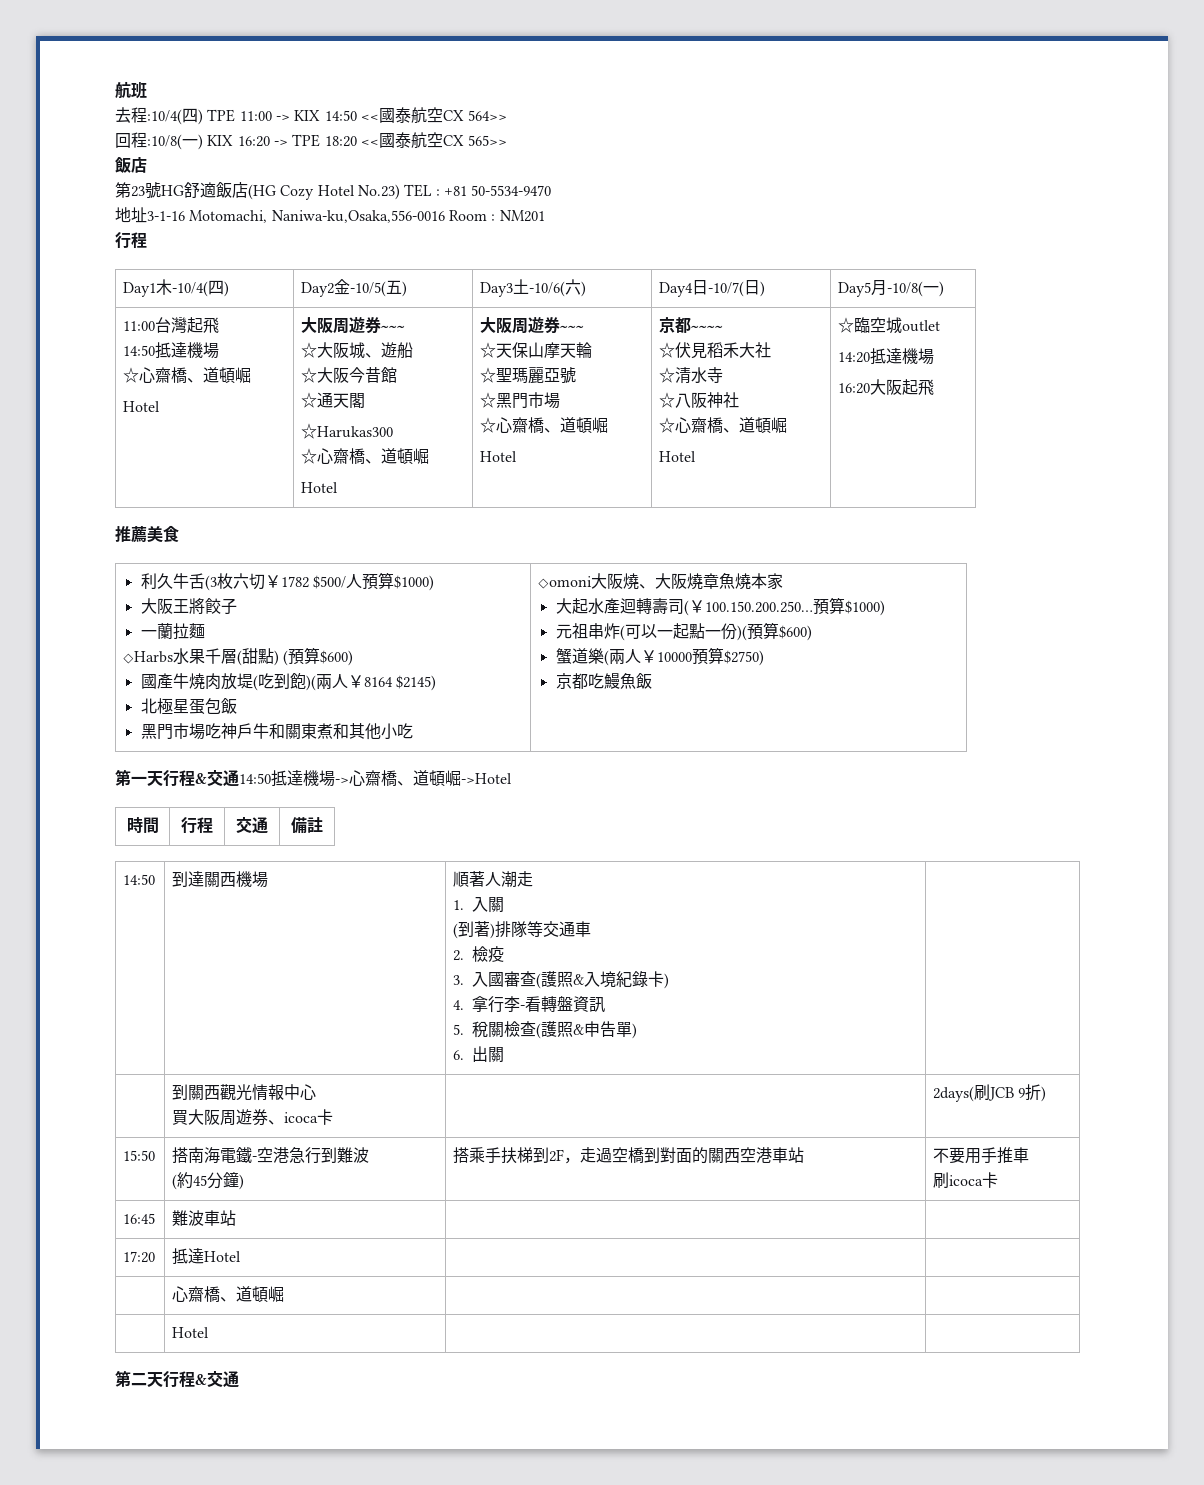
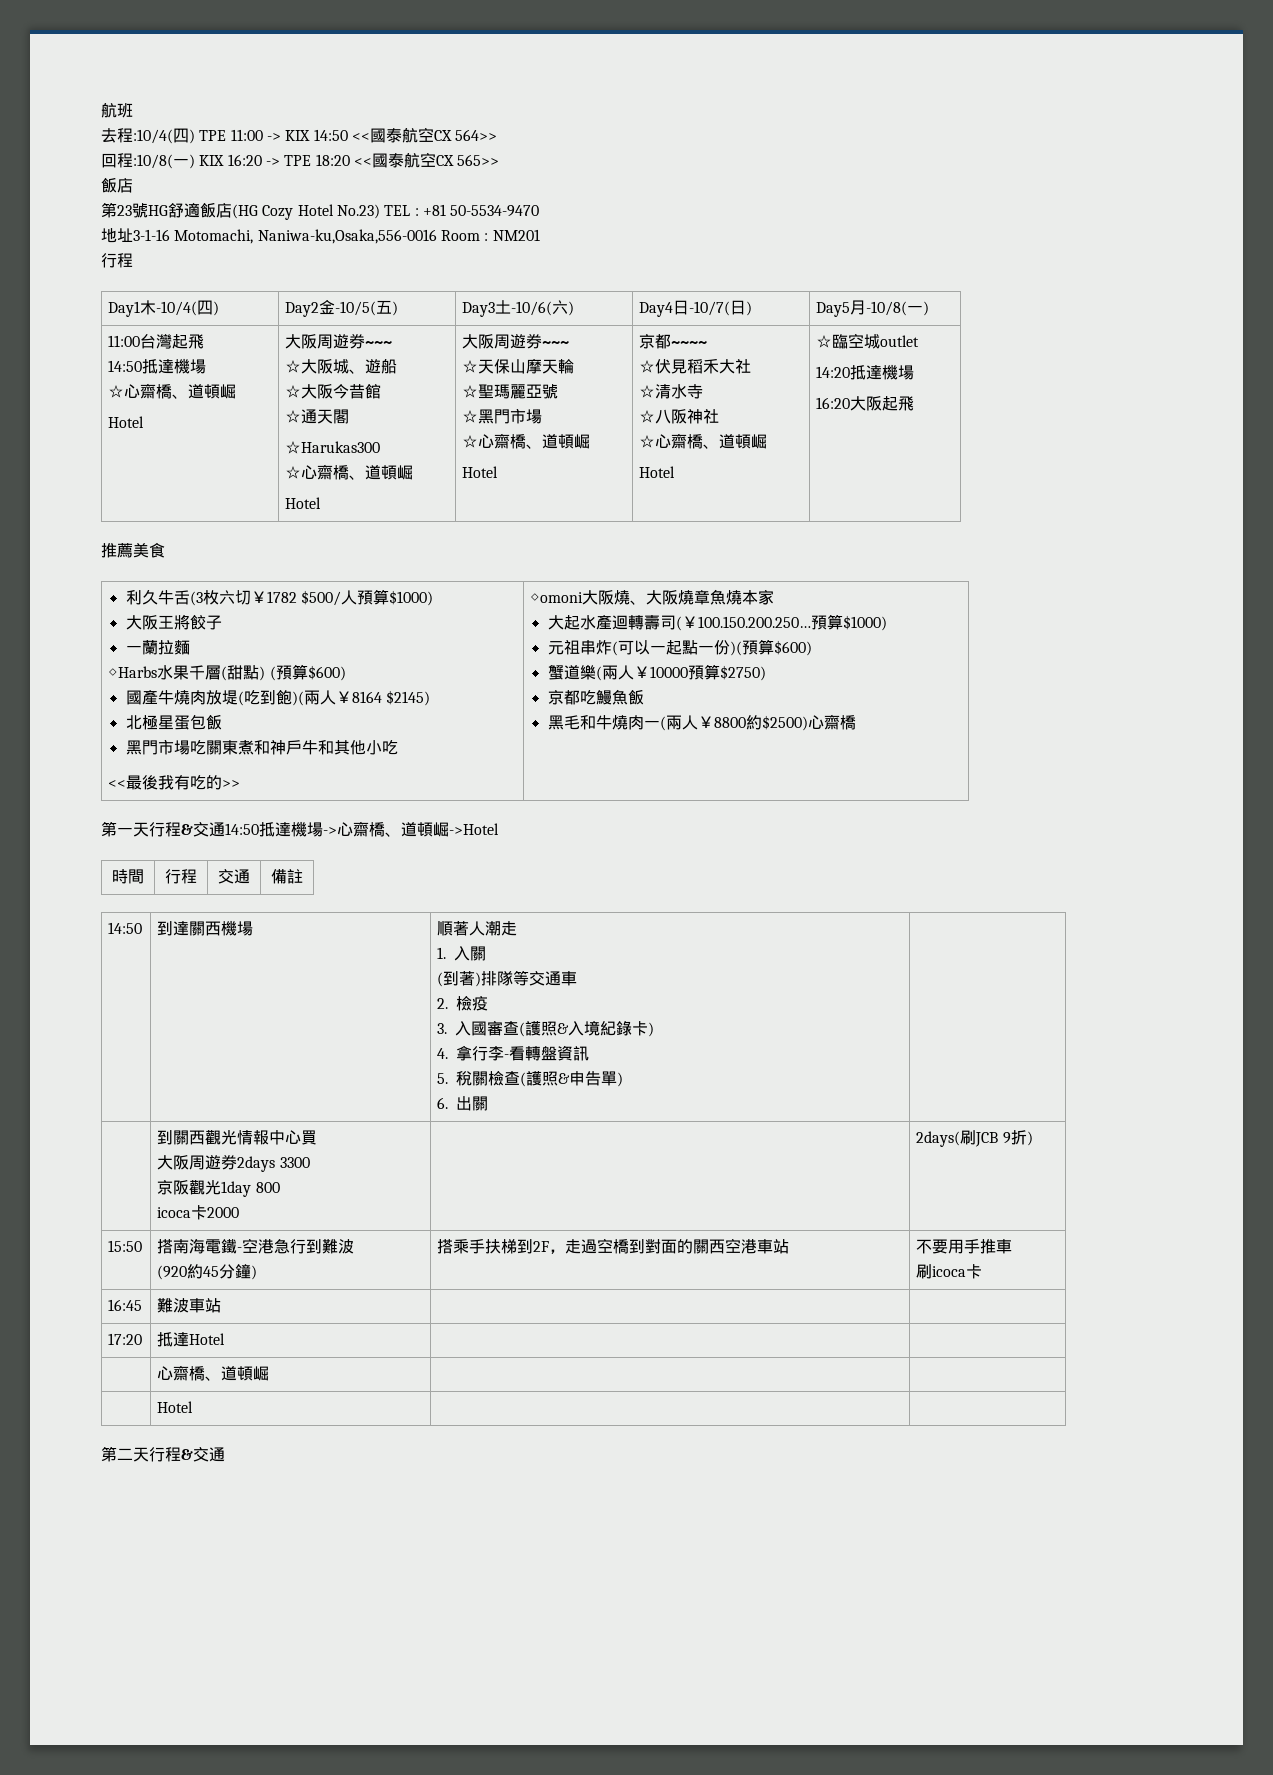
[220,723,413,740] 神戶牛和關東煮和其他小吃 -> [205,739,398,755] [108,775,241,790] 關東煮和神戶牛和其他小吃 // <<最後我有吃的>>
(652, 681) none -> [547,714,856,731] // 黑毛和牛燒肉一(兩人￥8800約$2500)心齋橋
[172,1109,334,1126] // 買大阪周遊券、icoca卡 -> [301,1130,318,1145] [157,1155,310,1172] [157,1180,280,1197] [157,1205,240,1220] 買 // 大阪周遊券2days 3300 // 京阪觀光1day 800 // icoca卡2000
[172,1174,178,1190] ( -> [157,1265,188,1280] (920

